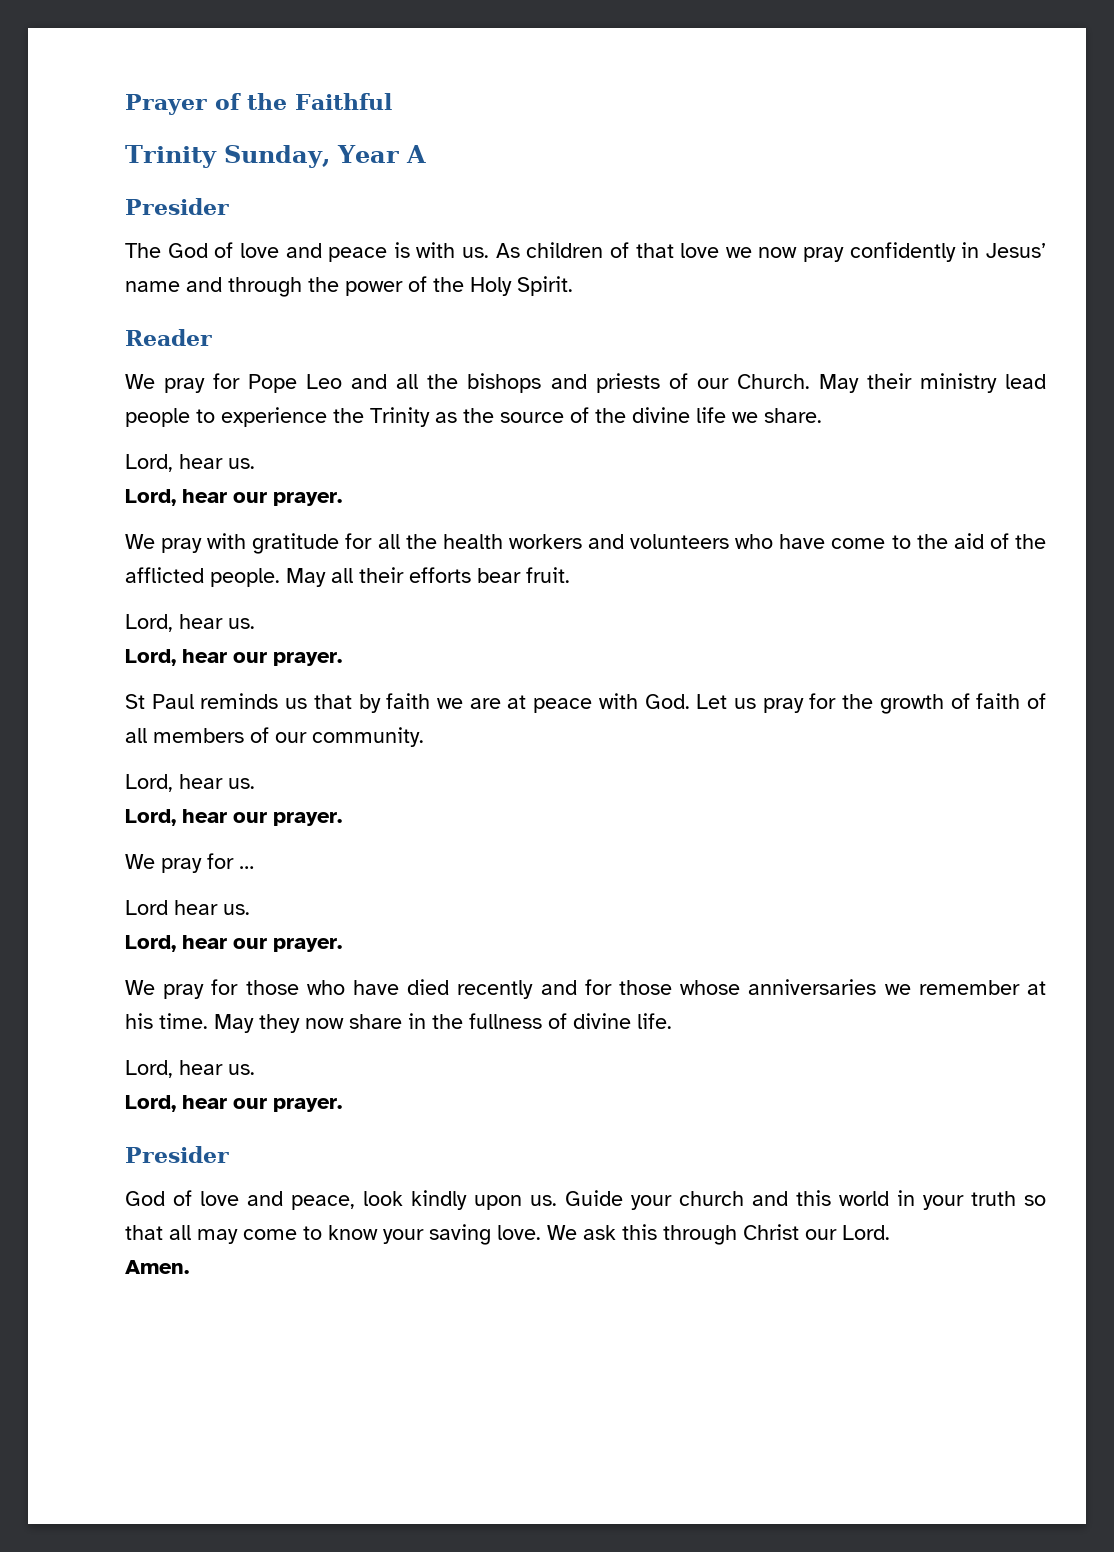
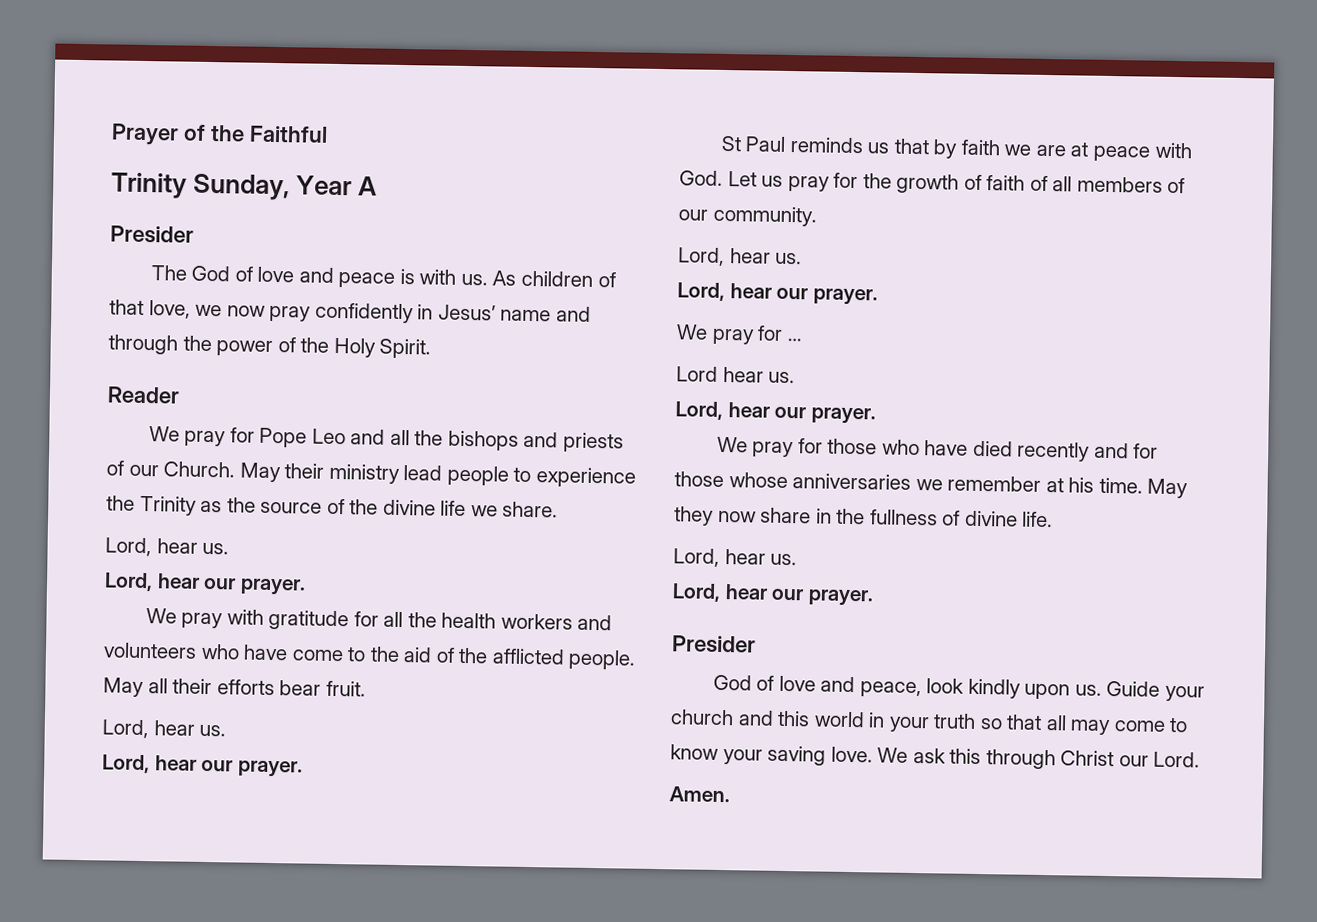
[680,243,720,258] love -> [148,300,191,319] love,

